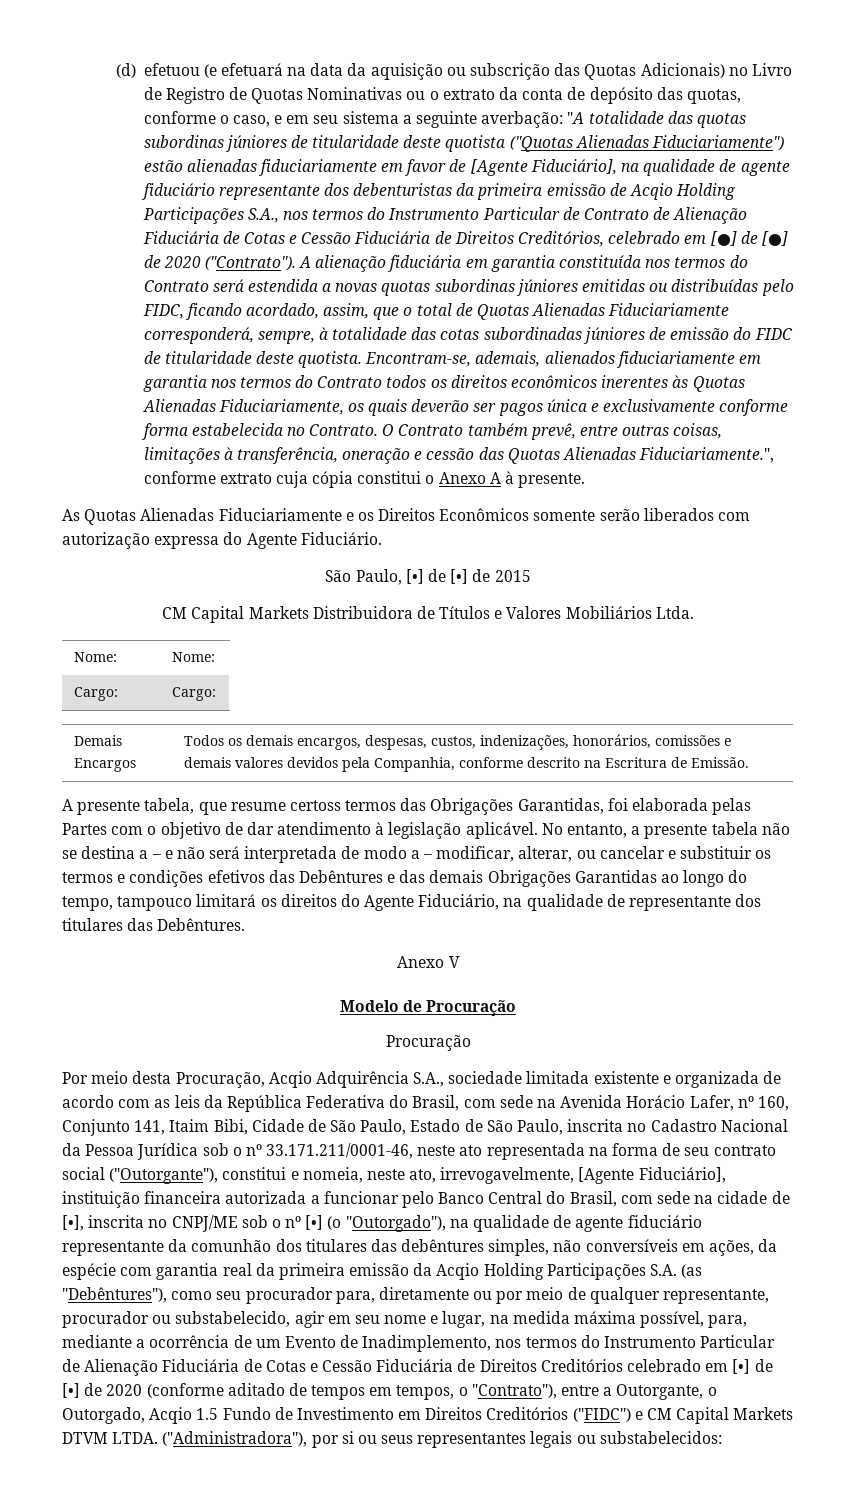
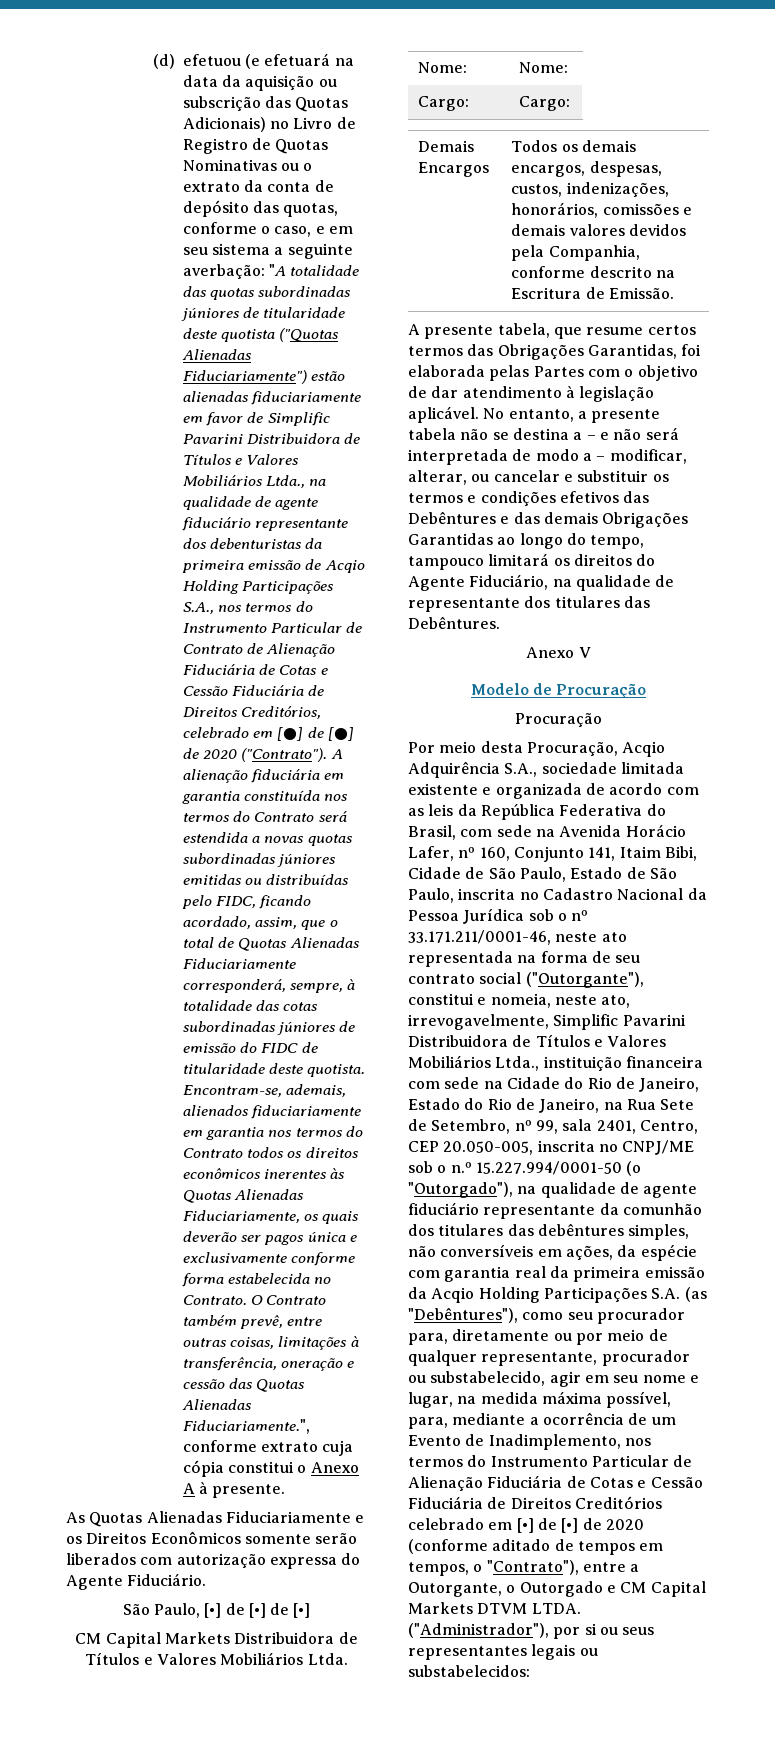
[143,135,224,148] subordinas -> [258,286,352,297] subordinadas
[470,159,617,176] [Agente Fiduciário], -> [267,412,330,426] [182,433,361,444] [182,454,300,465] [182,475,306,488] Simplific Pavarini Distribuidora de Títulos e Valores Mobiliários Ltda.,
[434,279,515,292] subordinas -> [182,853,276,864] subordinadas
[494,570,531,582] 2015 -> [293,1603,311,1618] [•]
[289,800,341,811] certoss -> [647,325,696,335] certos
[578,1167,726,1184] [62,1191,790,1208] [62,1215,84,1231] [Agente Fiduciário], instituição financeira autorizada a funcionar pelo Banco Central do Brasil, com sede na cidade de [•], -> [553,1014,686,1030] [408,1034,667,1047] [408,1055,703,1071] [408,1077,700,1092] [408,1098,695,1113] [408,1119,698,1134] [408,1141,534,1155] Simplific Pavarini Distribuidora de Títulos e Valores Mobiliários Ltda., instituição financeira com sede na Cidade do Rio de Janeiro, Estado do Rio de Janeiro, na Rua Sete de Setembro, nº 99, sala 2401, Centro, CEP 20.050-005,
[285,1215,324,1230] nº [•] -> [450,1161,622,1175] n.º 15.227.994/0001-50
[62,1407,631,1424] Outorgado, Acqio 1.5 Fundo de Investimento em Direitos Creditórios ("FIDC") -> [519,1581,603,1597] Outorgado
[162,1431,308,1447] ("Administradora"), -> [408,1623,549,1638] ("Administrador"),

